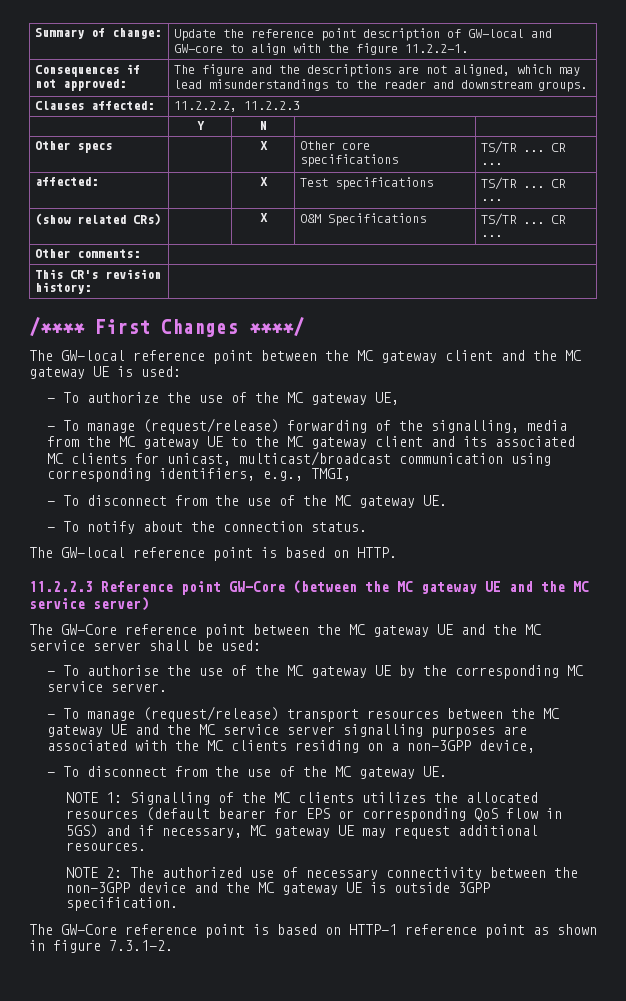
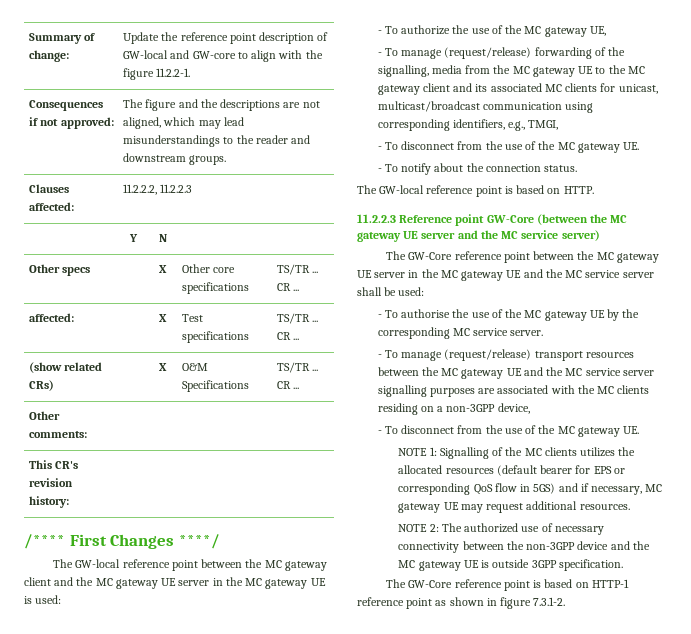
(109, 371) none -> [178,577,326,589] server in the MC gateway UE
(501, 586) none -> [421,232,456,239] server
(453, 629) none -> [374,269,522,281] server in the MC gateway UE

